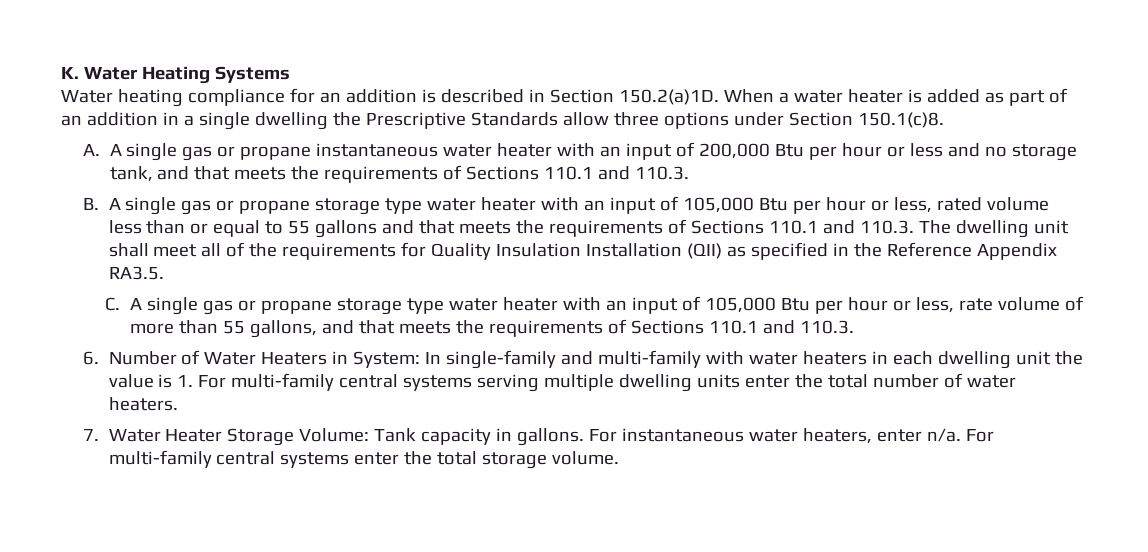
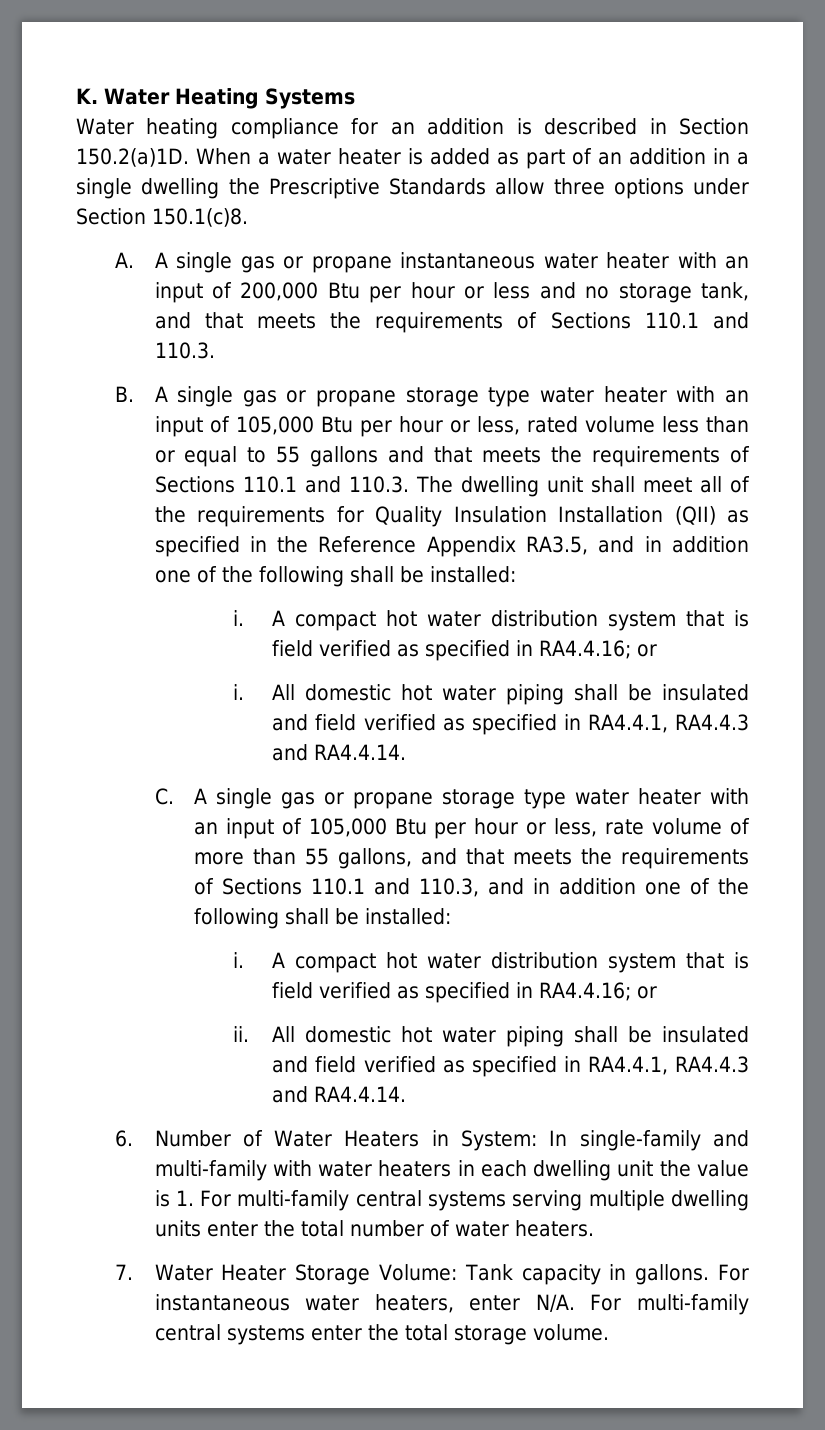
[108,266,164,280] RA3.5. -> [526,536,749,555] [154,566,516,587] [233,610,749,631] [272,640,658,661] [233,684,749,705] [272,714,750,735] [272,744,407,761] RA3.5, and in addition one of the following shall be installed: // i. A compact hot water distribution system that is field verified as specified in RA4.4.16; or // i. All domestic hot water piping shall be insulated and field verified as specified in RA4.4.1, RA4.4.3 and RA4.4.14.
[799,320,854,334] 110.3. -> [418,878,749,897] [193,908,451,929] [233,952,749,973] [272,982,658,1003] [233,1026,749,1047] [272,1056,750,1077] [272,1086,407,1103] 110.3, and in addition one of the following shall be installed: // i. A compact hot water distribution system that is field verified as specified in RA4.4.16; or // ii. All domestic hot water piping shall be insulated and field verified as specified in RA4.4.1, RA4.4.3 and RA4.4.14.
[927,428,962,442] n/a. -> [535,1294,575,1312] N/A.

